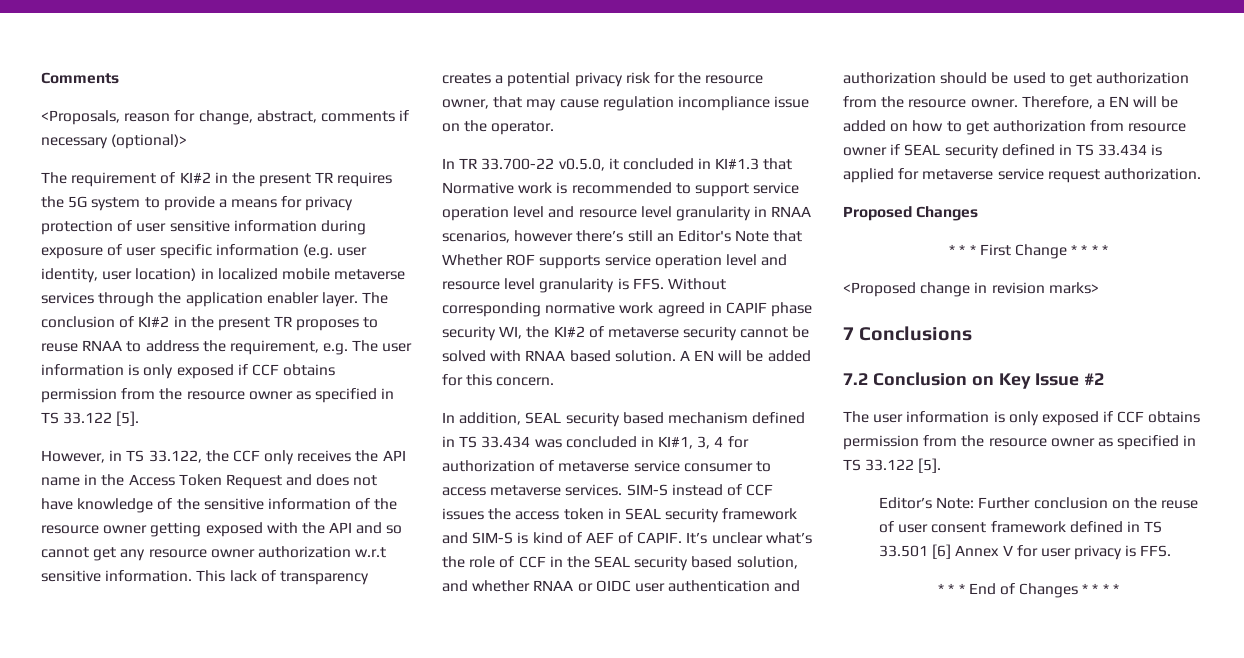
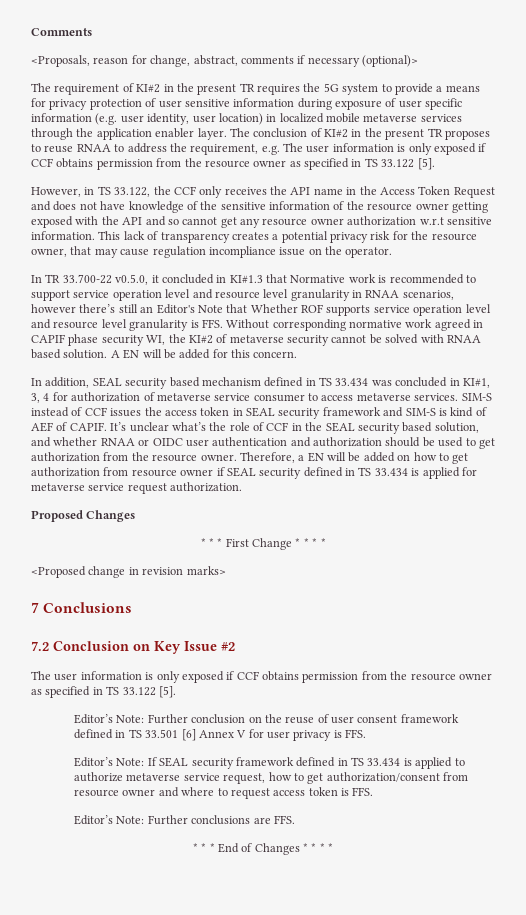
(1172, 551) none -> [74,757,465,769] [74,772,469,784] [74,787,374,799] [74,815,295,825] // Editor’s Note: If SEAL security framework defined in TS 33.434 is applied to authorize metaverse service request, how to get authorization/consent from resource owner and where to request access token is FFS. // Editor’s Note: Further conclusions are FFS.

